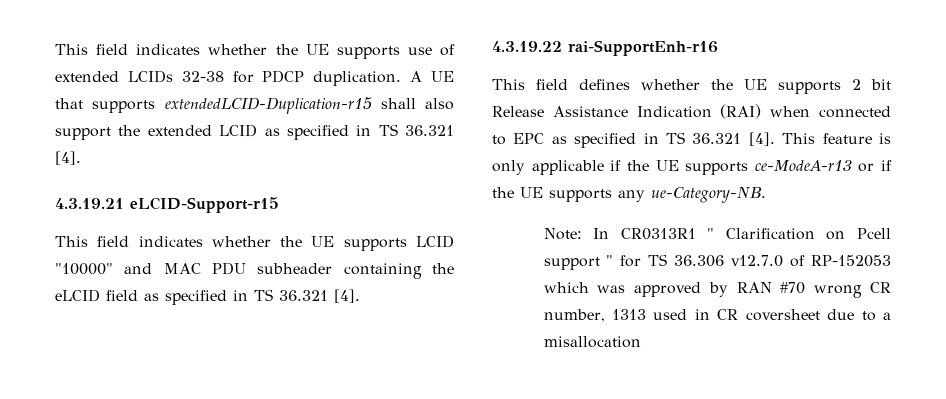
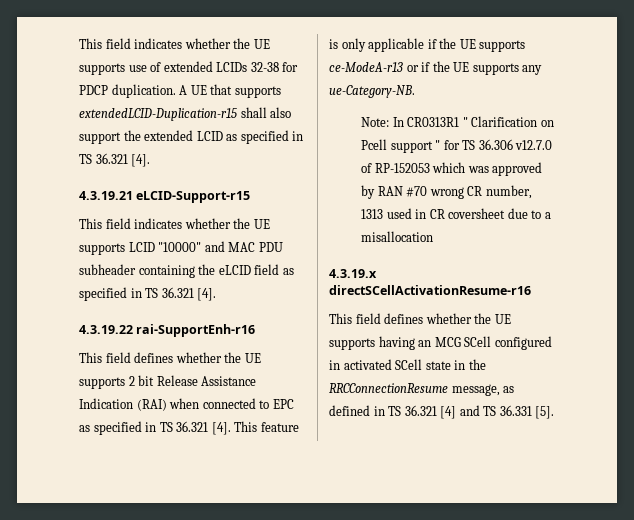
(641, 342) none -> [329,269,377,278] [329,285,531,295] [329,313,511,324] [329,336,552,350] [329,359,486,370] [329,383,515,396] [329,405,555,419] // 4.3.19.x directSCellActivationResume-r16 // This field defines whether the UE supports having an MCG SCell configured in activated SCell state in the RRCConnectionResume message, as defined in TS 36.321 [4] and TS 36.331 [5].

